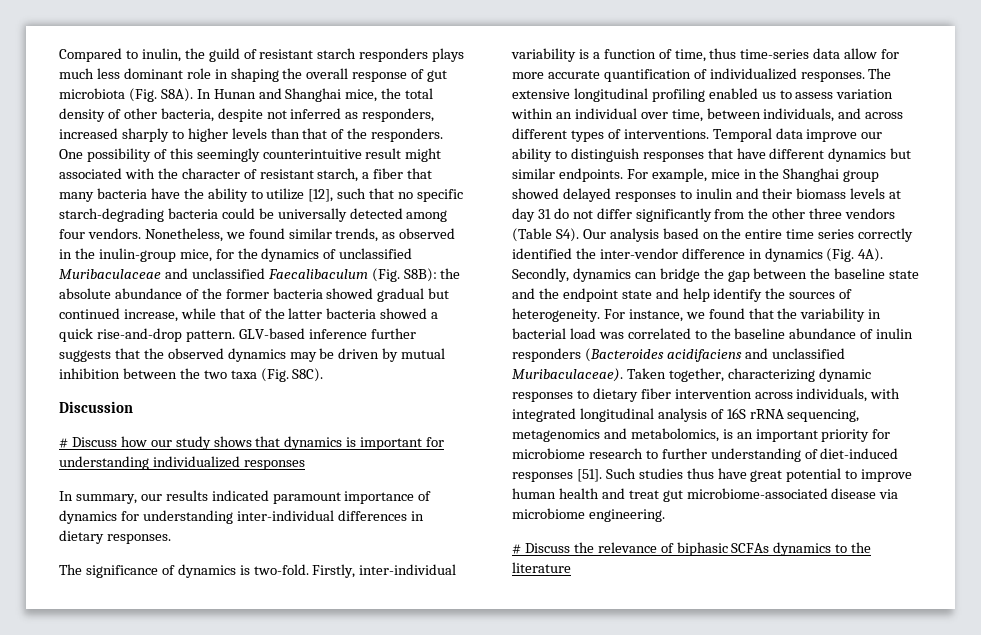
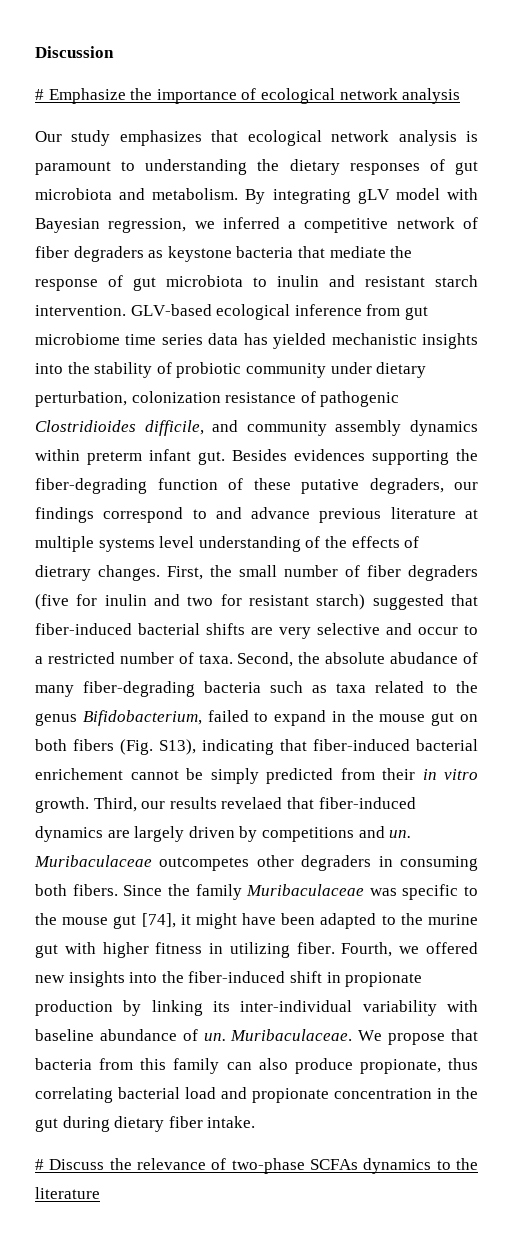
[59,48,465,62] [59,68,448,82] [59,88,434,102] [59,108,435,122] [59,128,444,142] [59,148,442,162] [59,168,433,182] [59,188,464,202] [59,208,448,222] [59,228,456,242] [59,248,413,262] [59,268,461,282] [59,288,450,302] [59,308,439,322] [59,328,416,342] [59,348,446,362] [59,368,324,382] [59,401,133,413] [59,436,445,450] [59,456,305,470] [59,490,432,504] [59,510,424,524] [59,530,171,544] [59,564,457,578] [511,48,900,62] [512,68,892,82] [512,88,894,102] [511,108,904,122] [512,128,883,142] [512,148,912,162] [512,168,880,182] [512,188,902,202] [512,208,896,222] [512,228,914,242] [512,248,884,262] [512,268,920,282] [512,288,853,302] [512,308,882,322] [512,328,914,339] [512,348,845,362] [512,368,871,382] [512,388,901,402] [512,408,860,422] [512,428,891,442] [512,448,899,462] [512,468,913,482] [512,488,899,502] [512,508,665,522] Compared to inulin, the guild of resistant starch responders plays much less dominant role in shaping the overall response of gut microbiota (Fig. S8A). In Hunan and Shanghai mice, the total density of other bacteria, despite not inferred as responders, increased sharply to higher levels than that of the responders. One possibility of this seemingly counterintuitive result might associated with the character of resistant starch, a fiber that many bacteria have the ability to utilize [12], such that no specific starch-degrading bacteria could be universally detected among four vendors. Nonetheless, we found similar trends, as observed in the inulin-group mice, for the dynamics of unclassified Muribaculaceae and unclassified Faecalibaculum (Fig. S8B): the absolute abundance of the former bacteria showed gradual but continued increase, while that of the latter bacteria showed a quick rise-and-drop pattern. GLV-based inference further suggests that the observed dynamics may be driven by mutual inhibition between the two taxa (Fig. S8C). // Discussion // # Discuss how our study shows that dynamics is important for understanding individualized responses // In summary, our results indicated paramount importance of dynamics for understanding inter-individual differences in dietary responses. // The significance of dynamics is two-fold. Firstly, inter-individual variability is a function of time, thus time-series data allow for more accurate quantification of individualized responses. The extensive longitudinal profiling enabled us to assess variation within an individual over time, between individuals, and across different types of interventions. Temporal data improve our ability to distinguish responses that have different dynamics but similar endpoints. For example, mice in the Shanghai group showed delayed responses to inulin and their biomass levels at day 31 do not differ significantly from the other three vendors (Table S4). Our analysis based on the entire time series correctly identified the inter-vendor difference in dynamics (Fig. 4A). Secondly, dynamics can bridge the gap between the baseline state and the endpoint state and help identify the sources of heterogeneity. For instance, we found that the variability in bacterial load was correlated to the baseline abundance of inulin responders (Bacteroides acidifaciens and unclassified Muribaculaceae). Taken together, characterizing dynamic responses to dietary fiber intervention across individuals, with integrated longitudinal analysis of 16S rRNA sequencing, metagenomics and metabolomics, is an important priority for microbiome research to further understanding of diet-induced responses [51]. Such studies thus have great potential to improve human health and treat gut microbiome-associated disease via microbiome engineering. -> [35,46,114,58] [35,88,461,104] [35,130,478,146] [35,159,479,175] [35,188,479,204] [35,217,478,233] [35,246,413,262] [35,275,478,291] [35,304,428,320] [35,333,478,349] [35,362,427,378] [35,391,400,407] [35,420,478,436] [35,449,478,465] [35,478,478,494] [35,507,478,523] [35,536,420,552] [35,565,478,581] [35,594,478,610] [35,623,478,639] [35,652,479,667] [35,681,478,697] [35,710,478,726] [35,739,478,755] [35,768,478,784] [35,797,416,813] [35,826,412,842] [34,855,478,871] [35,884,478,900] [35,913,479,929] [35,942,478,958] [35,971,423,987] [35,1000,478,1016] [35,1029,478,1045] [35,1058,478,1074] [35,1087,478,1103] [35,1116,256,1132] Discussion // # Emphasize the importance of ecological network analysis // Our study emphasizes that ecological network analysis is paramount to understanding the dietary responses of gut microbiota and metabolism. By integrating gLV model with Bayesian regression, we inferred a competitive network of fiber degraders as keystone bacteria that mediate the response of gut microbiota to inulin and resistant starch intervention. GLV-based ecological inference from gut microbiome time series data has yielded mechanistic insights into the stability of probiotic community under dietary perturbation, colonization resistance of pathogenic Clostridioides difficile, and community assembly dynamics within preterm infant gut. Besides evidences supporting the fiber-degrading function of these putative degraders, our findings correspond to and advance previous literature at multiple systems level understanding of the effects of dietrary changes. First, the small number of fiber degraders (five for inulin and two for resistant starch) suggested that fiber-induced bacterial shifts are very selective and occur to a restricted number of taxa. Second, the absolute abudance of many fiber-degrading bacteria such as taxa related to the genus Bifidobacterium, failed to expand in the mouse gut on both fibers (Fig. S13), indicating that fiber-induced bacterial enrichement cannot be simply predicted from their in vitro growth. Third, our results revelaed that fiber-induced dynamics are largely driven by competitions and un. Muribaculaceae outcompetes other degraders in consuming both fibers. Since the family Muribaculaceae was specific to the mouse gut [74], it might have been adapted to the murine gut with higher fitness in utilizing fiber. Fourth, we offered new insights into the fiber-induced shift in propionate production by linking its inter-individual variability with baseline abundance of un. Muribaculaceae. We propose that bacteria from this family can also produce propionate, thus correlating bacterial load and propionate concentration in the gut during dietary fiber intake.
[676,542,728,556] biphasic -> [231,1158,305,1174] two-phase

